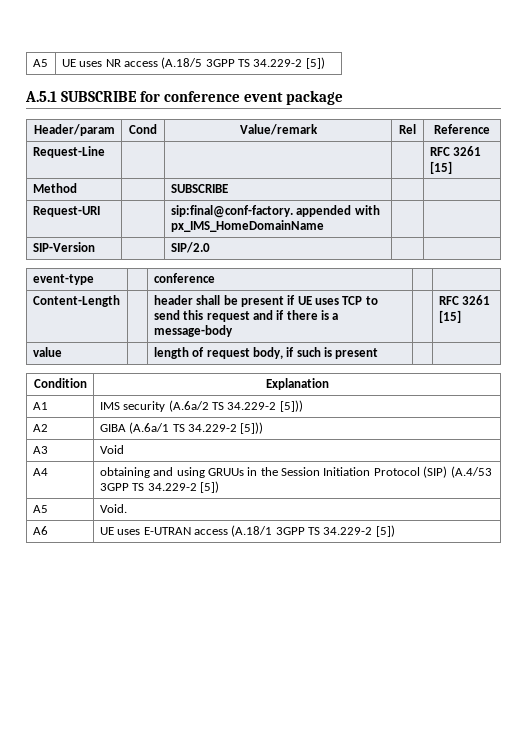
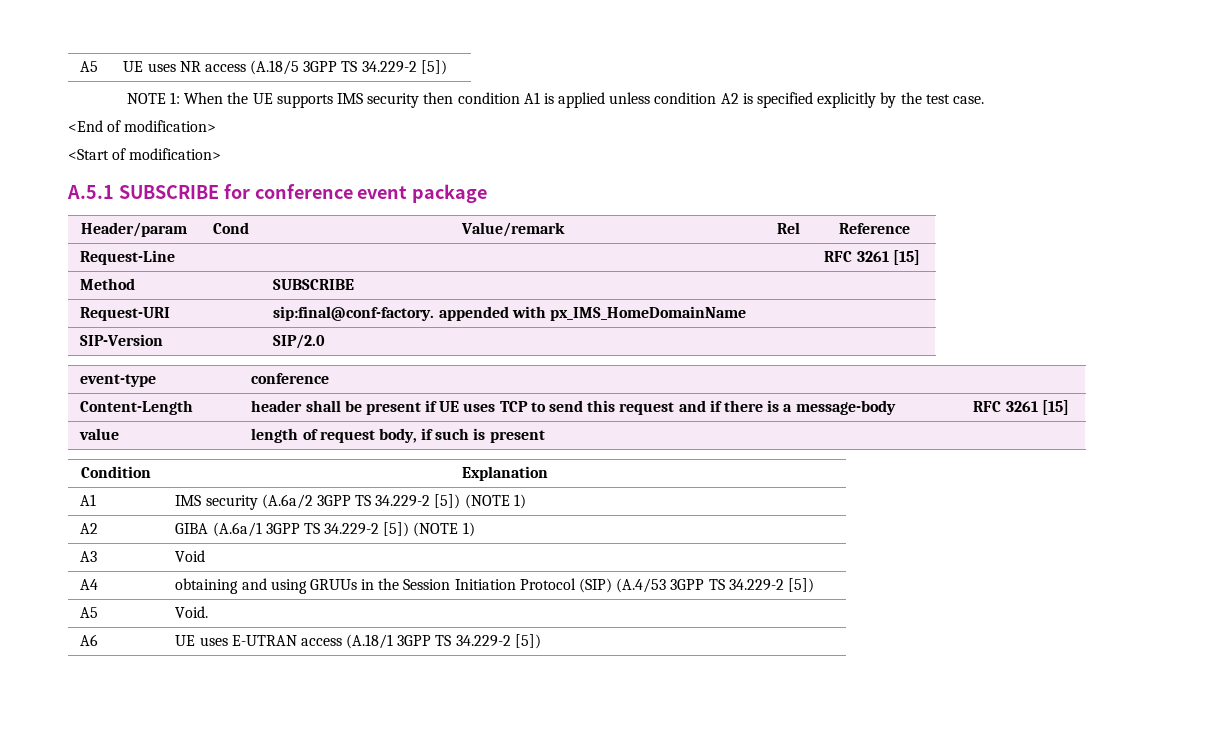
(325, 63) none -> [126,92,984,108] [68,120,217,132] [68,148,222,160] // NOTE 1: When the UE supports IMS security then condition A1 is applied unless condition A2 is specified explicitly by the test case. // <End of modification> // <Start of modification>
[211,400,303,412] TS 34.229-2 [5])) -> [316,494,526,509] 3GPP TS 34.229-2 [5]) (NOTE 1)
[172,422,264,434] TS 34.229-2 [5])) -> [265,522,475,537] 3GPP TS 34.229-2 [5]) (NOTE 1)

